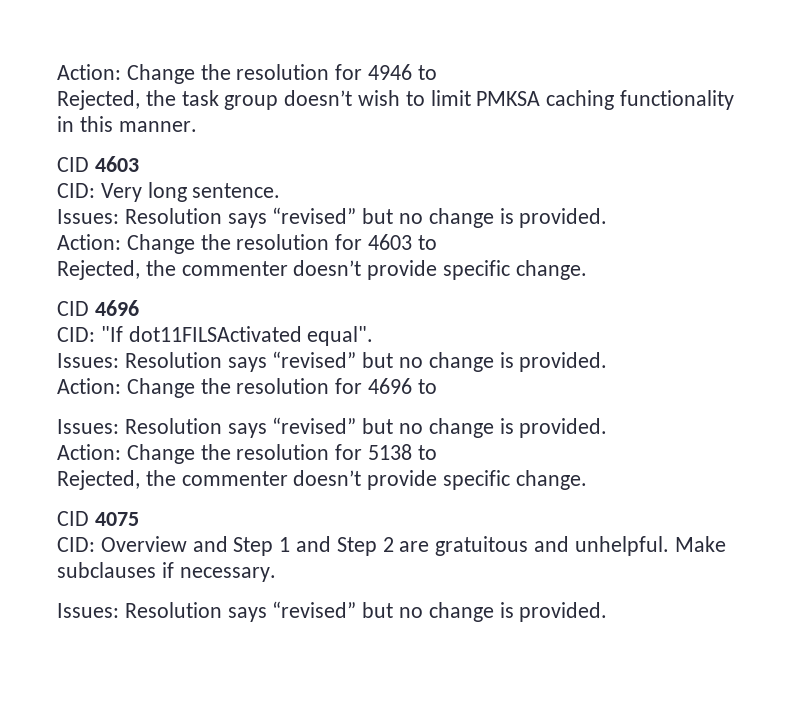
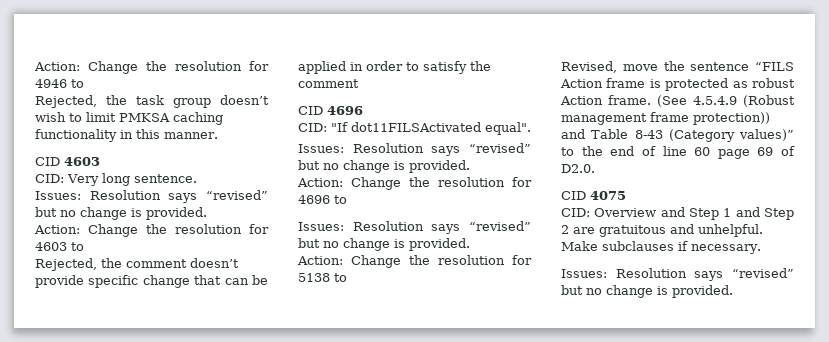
[181,260,587,280] commenter doesn’t provide specific change. -> [126,258,239,268] [35,275,268,288] [298,61,491,74] [298,79,359,88] comment doesn’t provide specific change that can be applied in order to satisfy the comment
[57,470,587,490] Rejected, the commenter doesn’t provide specific change. -> [561,61,794,73] [560,78,795,91] [560,95,795,107] [561,112,770,125] [561,129,794,142] [561,146,795,159] [561,164,595,173] Revised, move the sentence “FILS Action frame is protected as robust Action frame. (See 4.5.4.9 (Robust management frame protection)) and Table 8-43 (Category values)” to the end of line 60 page 69 of D2.0.

